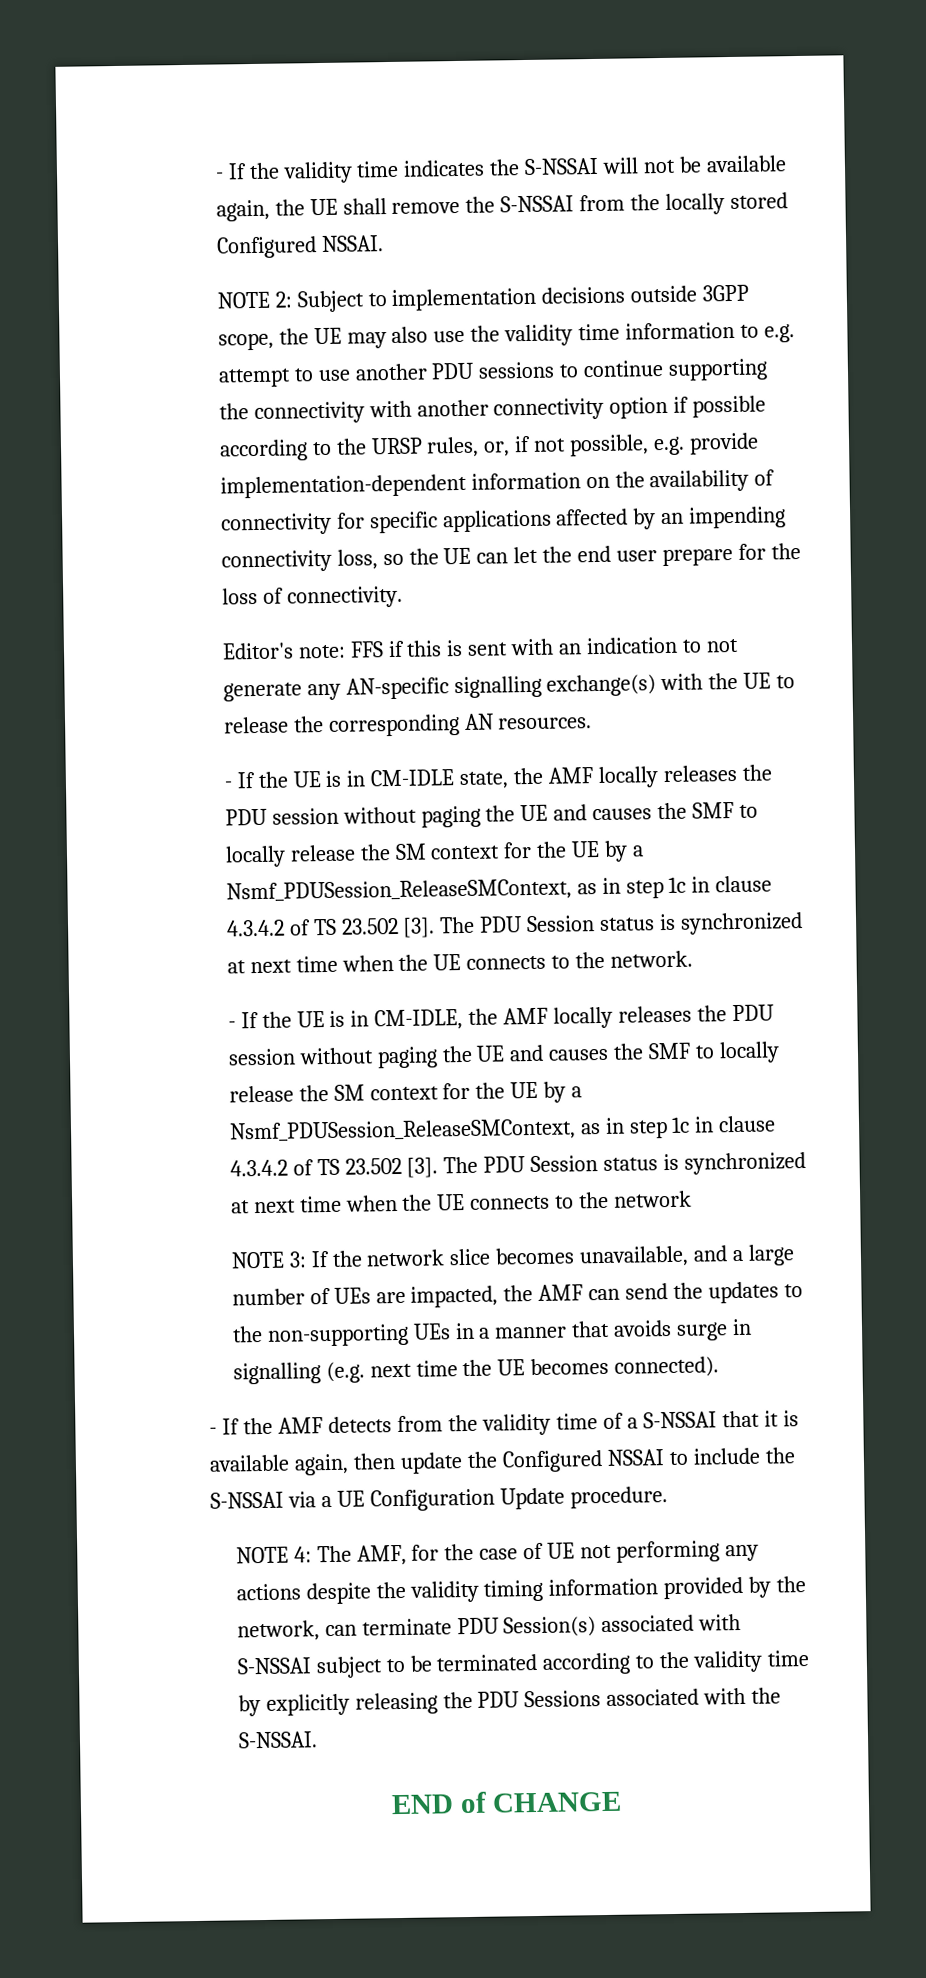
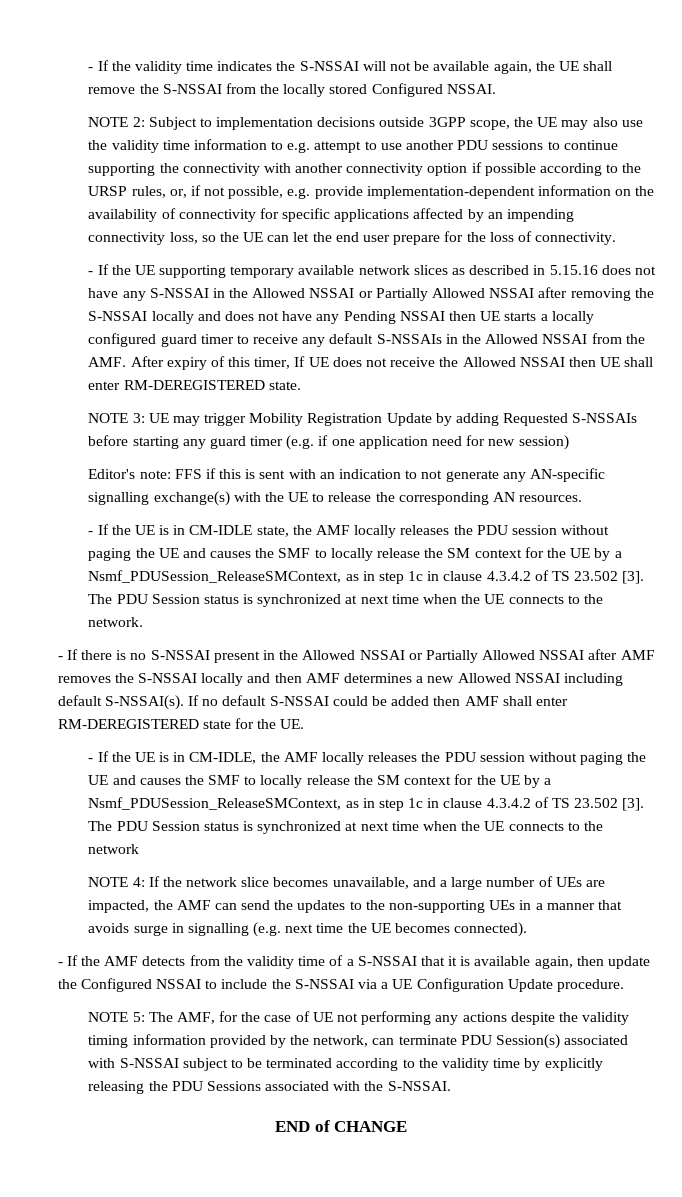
(403, 597) none -> [88,264,656,278] [88,287,654,301] [88,311,594,324] [88,333,645,347] [88,356,654,370] [88,380,301,390] [88,413,638,426] [88,435,569,450] // - If the UE supporting temporary available network slices as described in 5.15.16 does not have any S-NSSAI in the Allowed NSSAI or Partially Allowed NSSAI after removing the S-NSSAI locally and does not have any Pending NSSAI then UE starts a locally configured guard timer to receive any default S-NSSAIs in the Allowed NSSAI from the AMF. After expiry of this timer, If UE does not receive the Allowed NSSAI then UE shall enter RM-DEREGISTERED state. // NOTE 3: UE may trigger Mobility Registration Update by adding Requested S-NSSAIs before starting any guard timer (e.g. if one application need for new session)
(694, 959) none -> [57,649,655,663] [57,673,623,686] [57,695,568,710] [57,718,305,729] // - If there is no S-NSSAI present in the Allowed NSSAI or Partially Allowed NSSAI after AMF removes the S-NSSAI locally and then AMF determines a new Allowed NSSAI including default S-NSSAI(s). If no default S-NSSAI could be added then AMF shall enter RM-DEREGISTERED state for the UE.
[288,1251,307,1268] 3: -> [132,877,145,887] 4:
[293,1546,312,1563] 4: -> [132,1012,145,1022] 5:

